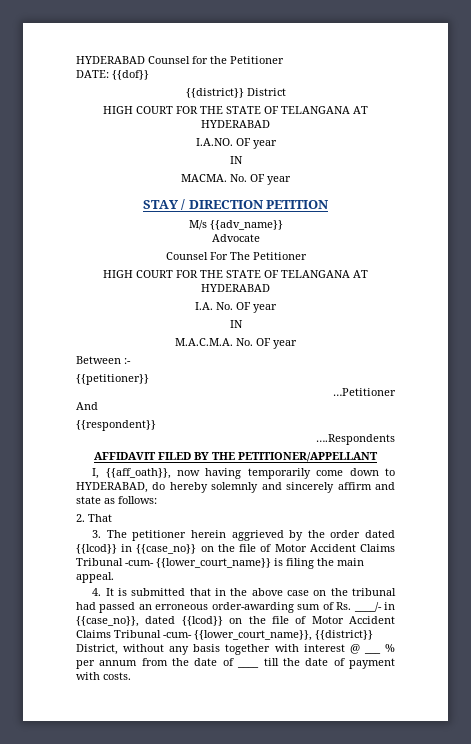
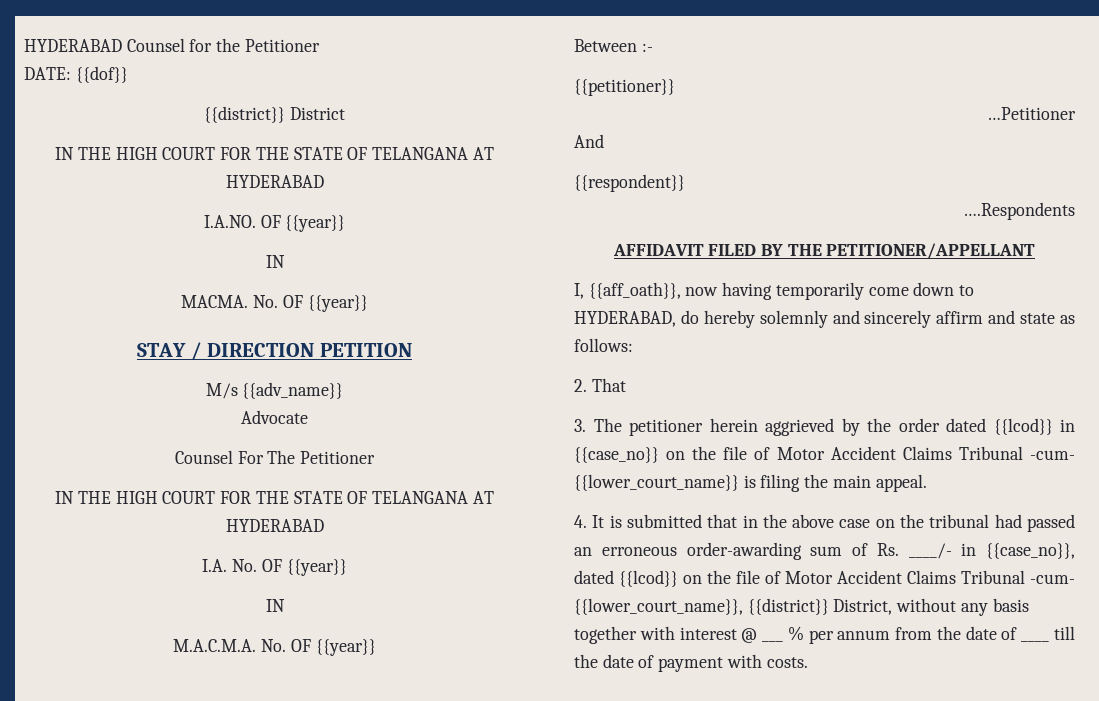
(286, 92) none -> [55,147,111,160] IN THE
[252,140,277,149] year -> [285,215,346,232] {{year}}
[267,176,291,185] year -> [307,295,368,312] {{year}}
(307, 256) none -> [55,491,111,504] IN THE
[253,304,277,313] year -> [286,559,347,576] {{year}}
[273,340,297,349] year -> [315,639,376,656] {{year}}

